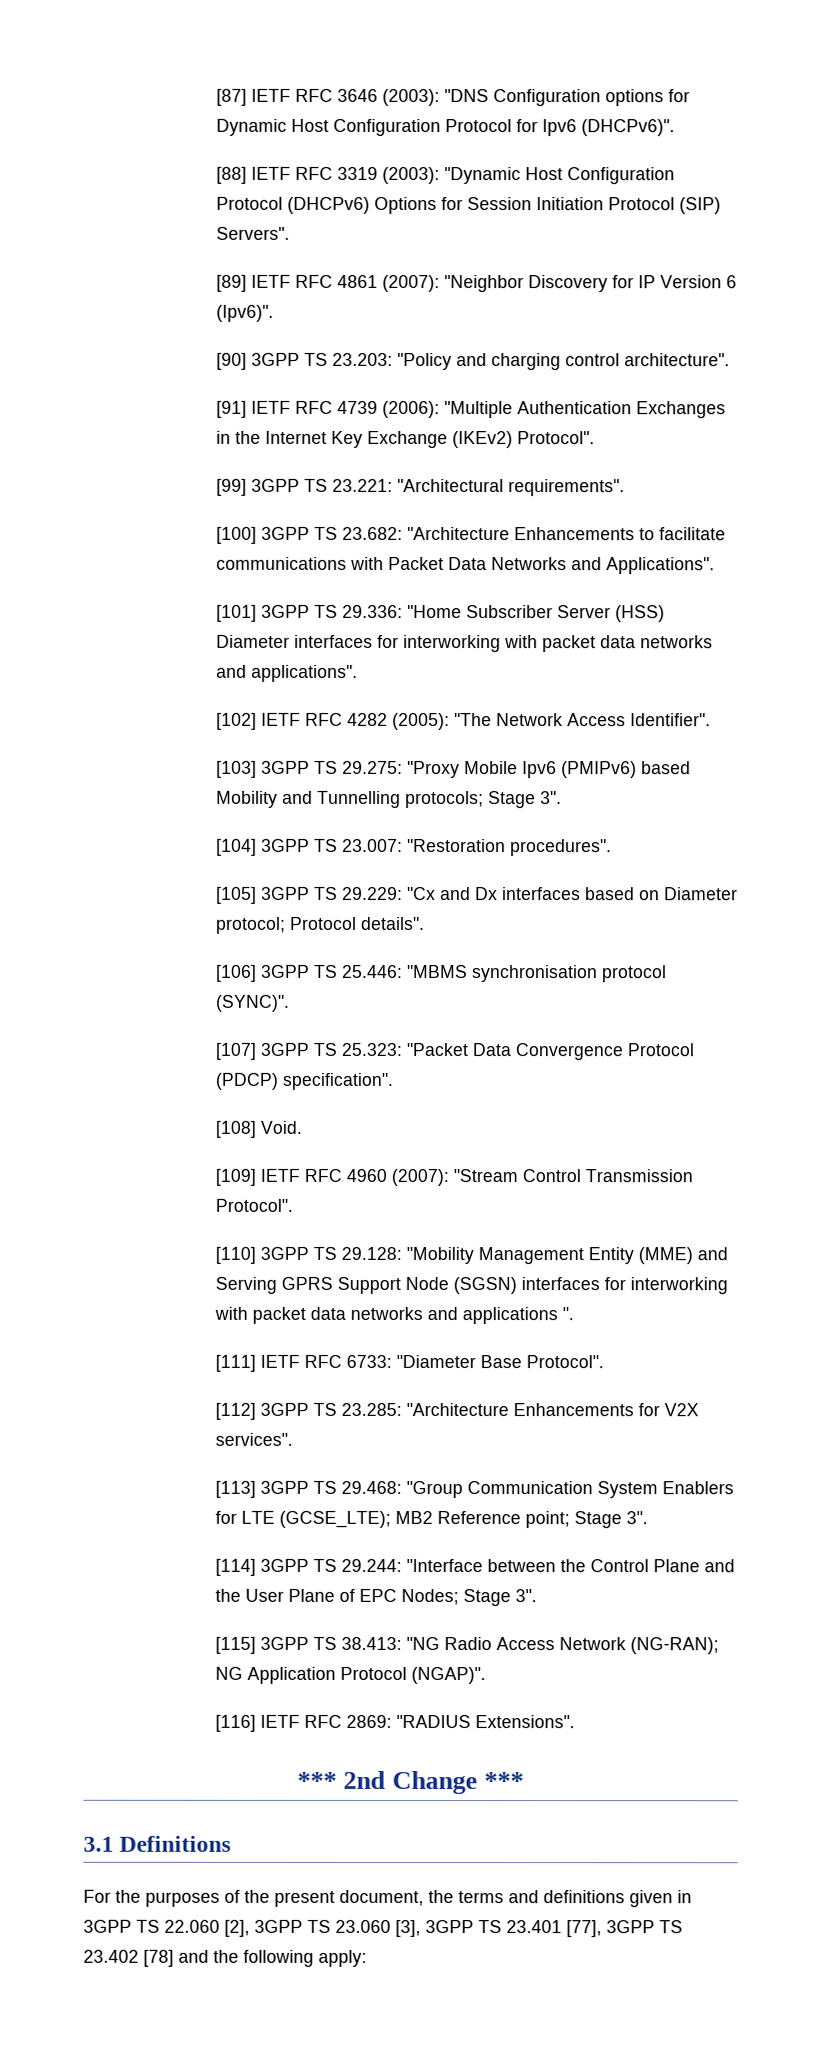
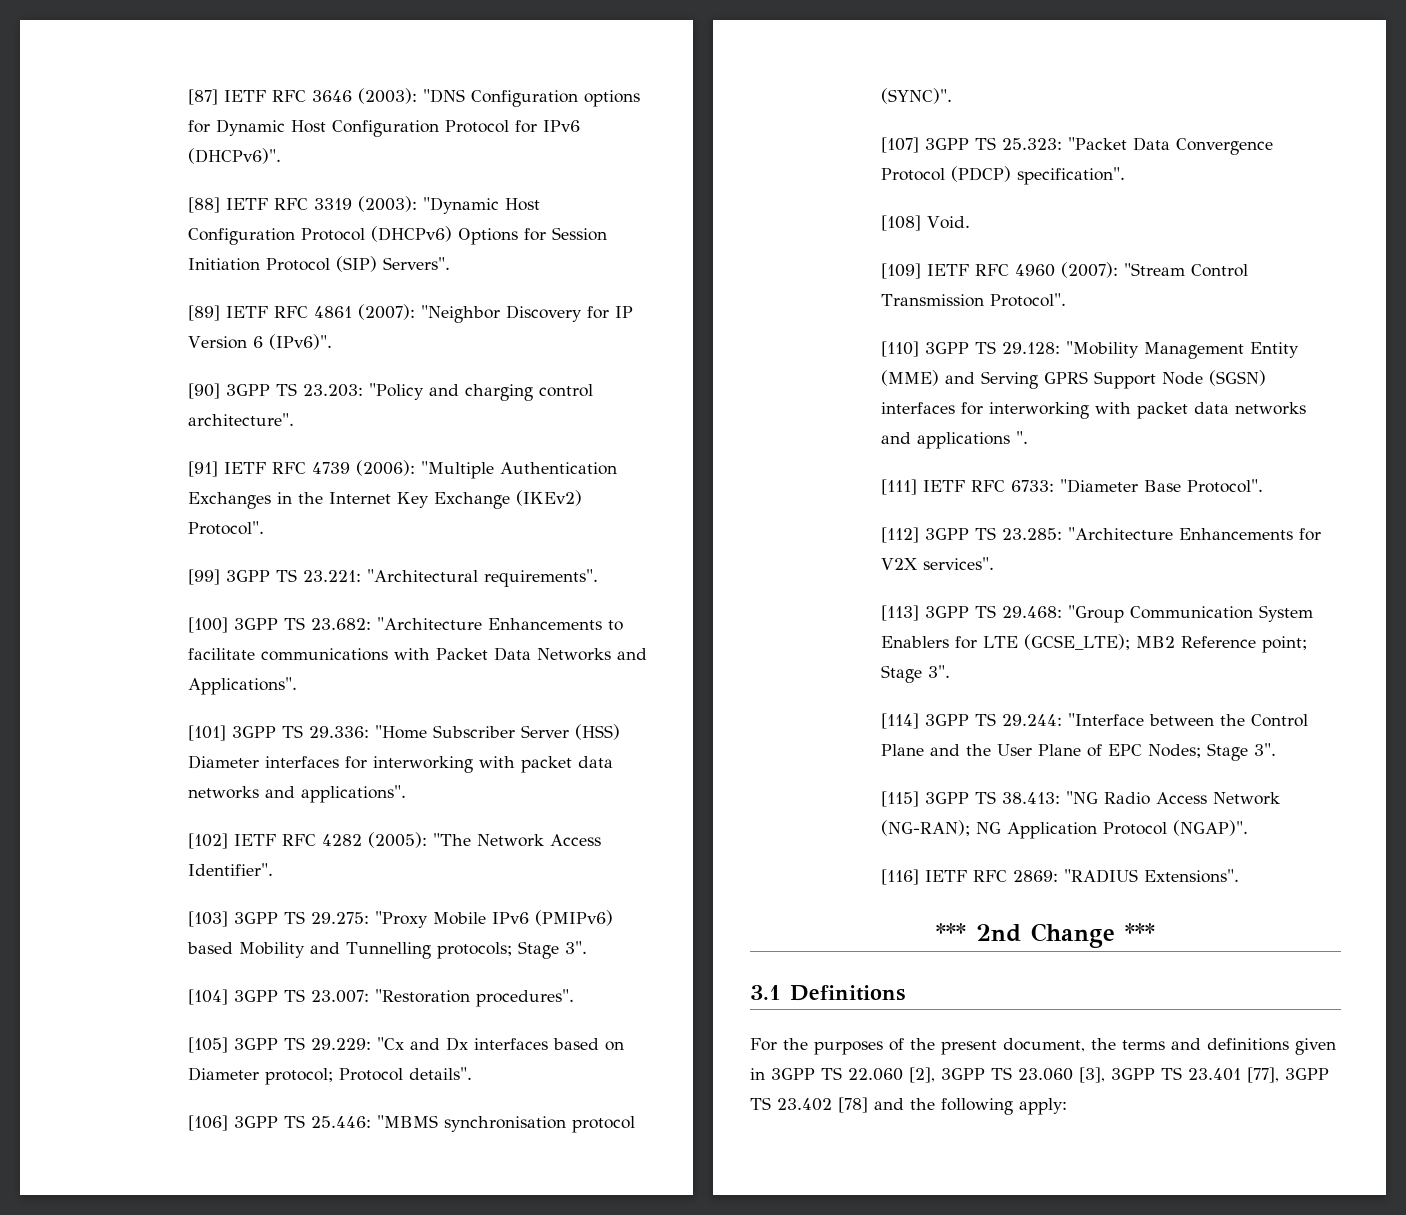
[541,119,577,137] Ipv6 -> [542,120,580,132] IPv6
[215,304,274,322] (Ipv6)". -> [268,334,332,350] (IPv6)".
[521,761,557,779] Ipv6 -> [491,912,529,924] IPv6

